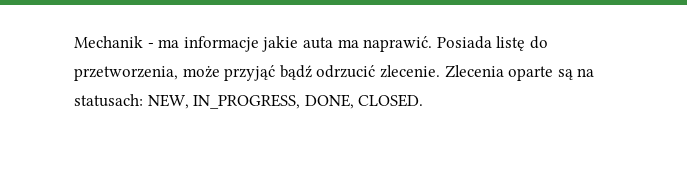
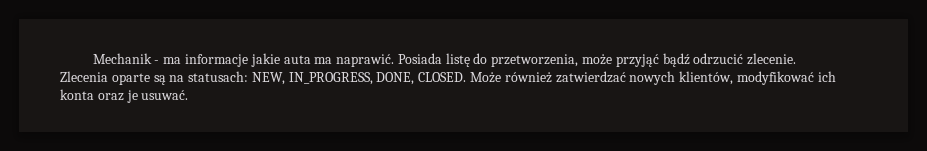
(424, 100) none -> [470,71,836,85] [60,89,189,103] Może również zatwierdzać nowych klientów, modyfikować ich konta oraz je usuwać.

